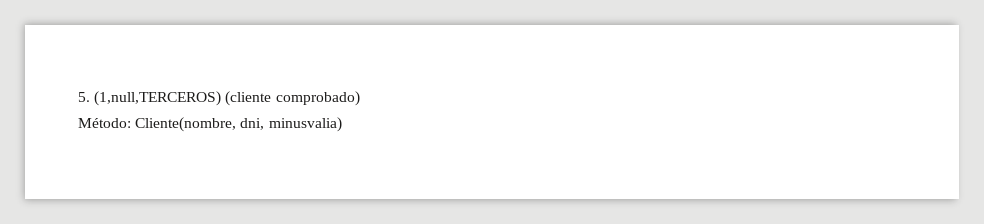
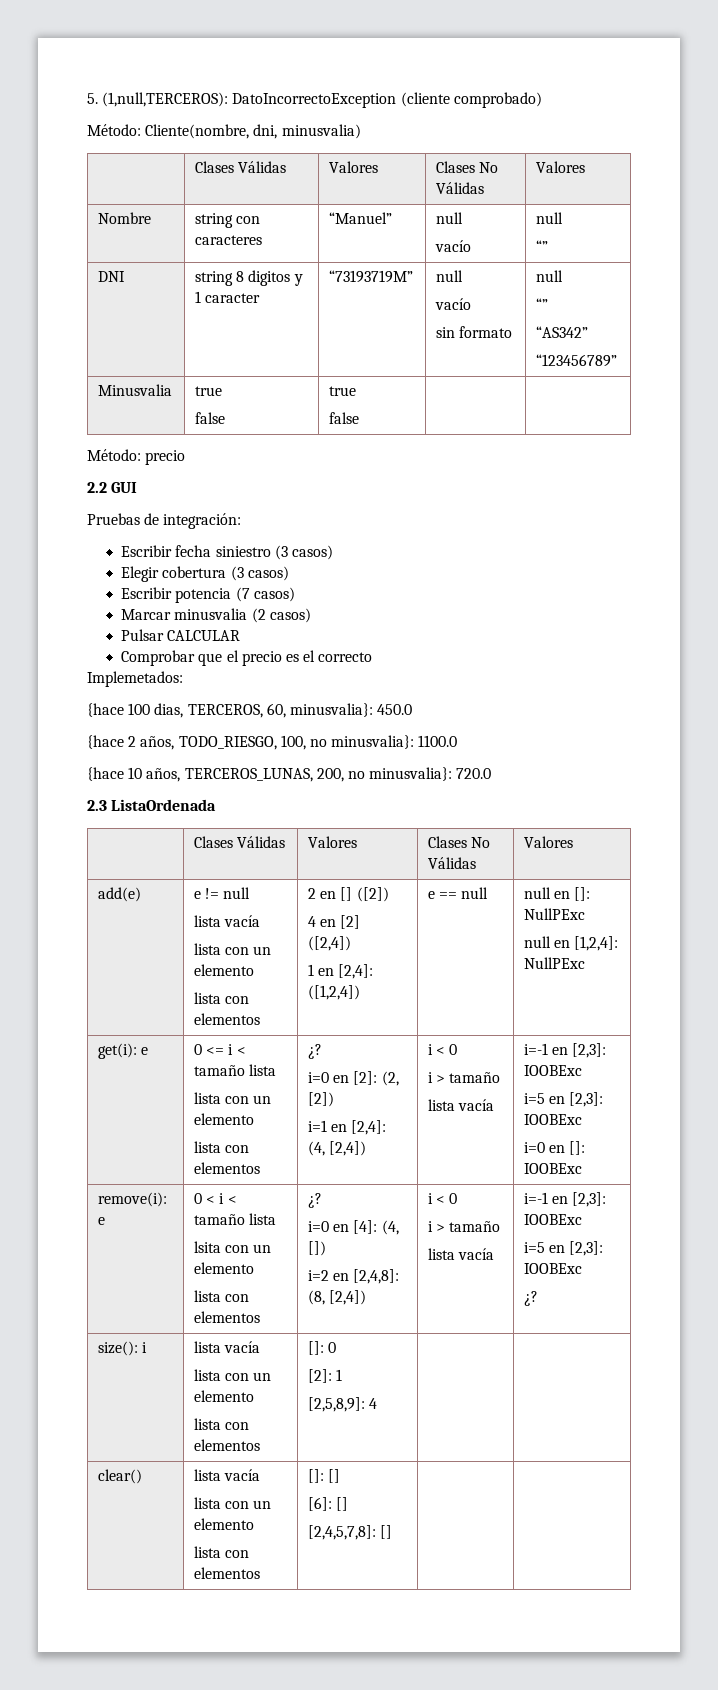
[94,91,222,106] (1,null,TERCEROS) -> [102,92,397,108] (1,null,TERCEROS): DatoIncorrectoException
(342, 124) none -> [195,161,287,173] [329,161,379,173] [436,161,499,173] [436,182,485,194] [536,161,586,173] [98,212,152,224] [195,213,261,228] [195,235,263,245] [329,212,393,224] [436,212,464,224] [435,240,472,252] [536,212,564,224] [536,240,549,252] [98,271,126,282] [195,270,303,286] [195,291,261,303] [329,270,414,283] [436,270,464,282] [435,298,472,310] [436,326,513,338] [536,270,564,282] [536,298,549,310] [536,326,589,338] [536,354,618,367] [98,384,173,396] [195,386,223,396] [195,412,226,424] [329,386,357,396] [329,412,360,424] [87,449,186,465] [87,482,138,493] [87,513,242,529] [121,545,333,560] [121,566,289,582] [121,587,295,603] [121,608,311,623] [121,629,241,641] [121,650,373,666] [87,671,183,687] [87,703,413,718] [87,735,458,750] [87,767,492,782] [87,799,217,811] [194,836,286,848] [308,836,358,848] [428,836,491,848] [428,857,477,869] [524,836,574,848] [98,887,142,902] [194,887,251,899] [194,915,261,927] [194,943,272,955] [194,964,255,976] [194,992,250,1004] [194,1013,261,1025] [308,887,389,902] [308,915,361,929] [308,936,352,951] [308,964,374,979] [308,985,361,1000] [428,887,489,899] [524,887,591,901] [524,908,586,920] [524,936,619,951] [524,957,586,969] [98,1043,149,1059] [194,1044,246,1055] [194,1064,277,1076] [194,1092,272,1104] [194,1113,255,1125] [194,1141,250,1153] [194,1162,261,1174] [308,1044,323,1059] [308,1071,399,1086] [308,1092,335,1107] [308,1120,387,1135] [308,1141,367,1156] [428,1044,458,1055] [428,1072,501,1083] [428,1099,495,1111] [524,1043,607,1058] [524,1065,583,1076] [524,1092,604,1107] [524,1114,583,1125] [524,1141,586,1155] [524,1163,583,1174] [98,1192,168,1207] [98,1217,106,1225] [194,1193,237,1204] [194,1213,277,1225] [194,1241,272,1253] [194,1262,255,1274] [194,1290,250,1302] [194,1311,261,1323] [308,1193,323,1208] [308,1220,399,1235] [308,1241,327,1256] [308,1269,400,1284] [308,1290,367,1305] [428,1193,458,1204] [428,1221,501,1232] [428,1248,495,1260] [524,1192,607,1207] [524,1214,583,1225] [524,1241,604,1256] [524,1263,583,1274] [524,1291,539,1306] [98,1341,148,1356] [194,1341,261,1353] [194,1369,272,1381] [194,1390,255,1402] [194,1418,250,1430] [194,1439,261,1451] [308,1341,337,1355] [308,1369,343,1383] [308,1397,378,1412] [98,1469,143,1484] [194,1469,261,1481] [194,1497,272,1509] [194,1518,255,1530] [194,1546,250,1558] [194,1567,261,1579] [308,1469,341,1483] [308,1497,349,1511] [308,1525,393,1540] // | Clases Válidas | Valores | Clases No Válidas | Valores // Nombre | string con caracteres | “Manuel” | null // vacío | null // “” // DNI | string 8 digitos y 1 caracter | “73193719M” | null // vacío // sin formato | null // “” // “AS342” // “123456789” // Minusvalia | true // false | true // false | | // Método: precio // 2.2 GUI // Pruebas de integración: // Escribir fecha siniestro (3 casos) // Elegir cobertura (3 casos) // Escribir potencia (7 casos) // Marcar minusvalia (2 casos) // Pulsar CALCULAR // Comprobar que el precio es el correcto // Implemetados: // {hace 100 dias, TERCEROS, 60, minusvalia}: 450.0 // {hace 2 años, TODO_RIESGO, 100, no minusvalia}: 1100.0 // {hace 10 años, TERCEROS_LUNAS, 200, no minusvalia}: 720.0 // 2.3 ListaOrdenada // | Clases Válidas | Valores | Clases No Válidas | Valores // add(e) | e != null // lista vacía // lista con un elemento // lista con elementos | 2 en [] ([2]) // 4 en [2] ([2,4]) // 1 en [2,4]: ([1,2,4]) | e == null | null en []: NullPExc // null en [1,2,4]: NullPExc // get(i): e | 0 <= i < tamaño lista // lista con un elemento // lista con elementos | ¿? // i=0 en [2]: (2, [2]) // i=1 en [2,4]: (4, [2,4]) | i < 0 // i > tamaño // lista vacía | i=-1 en [2,3]: IOOBExc // i=5 en [2,3]: IOOBExc // i=0 en []: IOOBExc // remove(i): e | 0 < i < tamaño lista // lsita con un elemento // lista con elementos | ¿? // i=0 en [4]: (4, []) // i=2 en [2,4,8]: (8, [2,4]) | i < 0 // i > tamaño // lista vacía | i=-1 en [2,3]: IOOBExc // i=5 en [2,3]: IOOBExc // ¿? // size(): i | lista vacía // lista con un elemento // lista con elementos | []: 0 // [2]: 1 // [2,5,8,9]: 4 | | // clear() | lista vacía // lista con un elemento // lista con elementos | []: [] // [6]: [] // [2,4,5,7,8]: [] | |

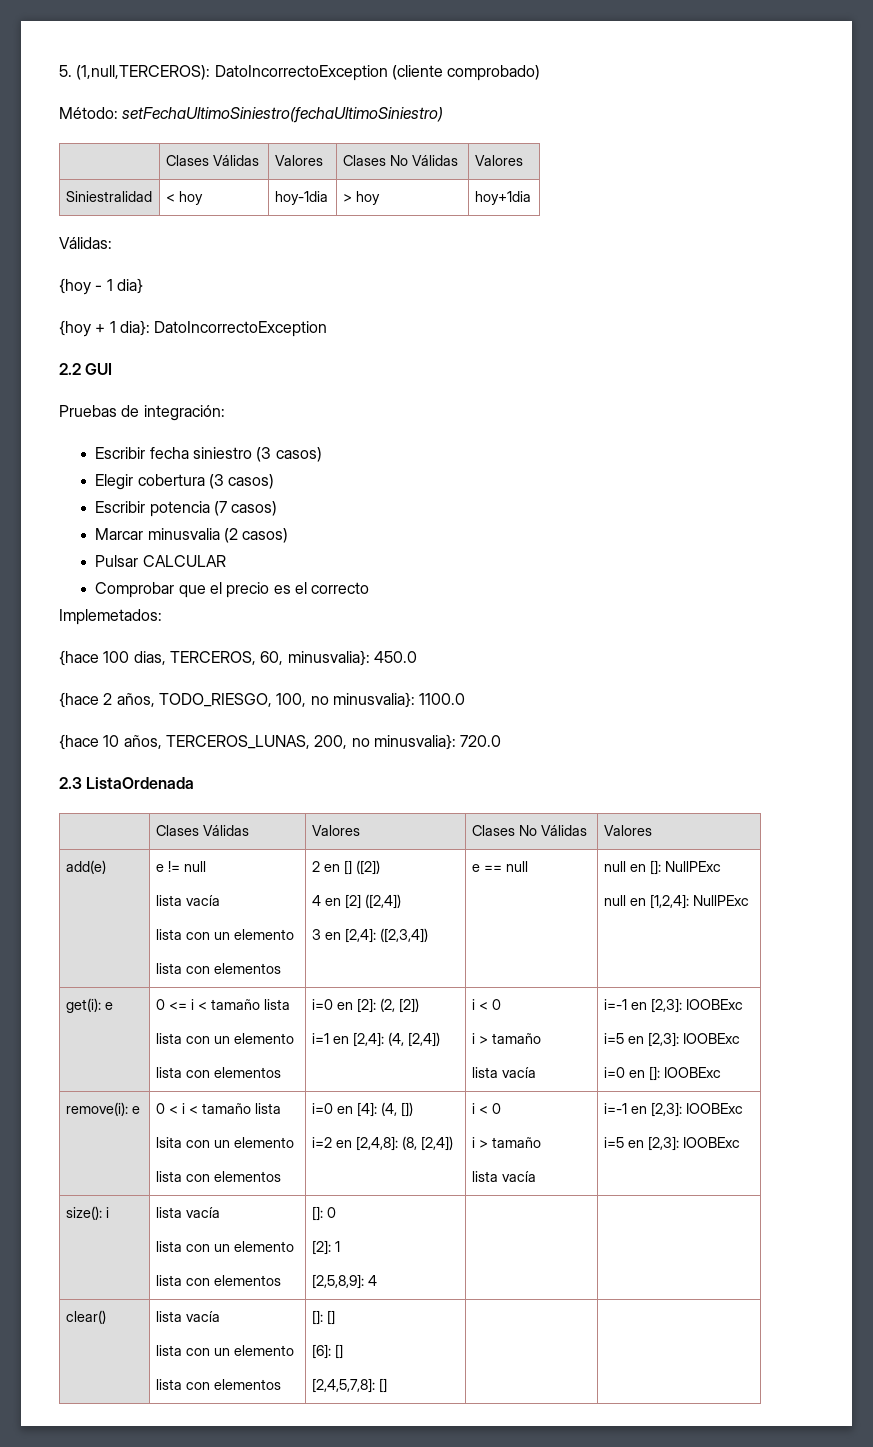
[145,124,361,139] [195,161,287,173] [329,161,379,173] [436,161,499,173] [436,182,485,194] [536,161,586,173] [98,212,152,224] [195,213,261,228] [195,235,263,245] [329,212,393,224] [436,212,464,224] [435,240,472,252] [536,212,564,224] [536,240,549,252] [98,271,126,282] [195,270,303,286] [195,291,261,303] [329,270,414,283] [436,270,464,282] [435,298,472,310] [436,326,513,338] [536,270,564,282] [536,298,549,310] [536,326,589,338] [536,354,618,367] [98,384,173,396] [195,386,223,396] [195,412,226,424] [329,386,357,396] [329,412,360,424] [87,449,186,465] Cliente(nombre, dni, minusvalia) // | Clases Válidas | Valores | Clases No Válidas | Valores // Nombre | string con caracteres | “Manuel” | null // vacío | null // “” // DNI | string 8 digitos y 1 caracter | “73193719M” | null // vacío // sin formato | null // “” // “AS342” // “123456789” // Minusvalia | true // false | true // false | | // Método: precio -> [122,107,444,123] [165,155,259,166] [274,155,323,166] [342,155,458,166] [474,155,523,166] [65,191,152,202] [165,191,203,205] [274,191,328,205] [342,191,380,205] [474,191,531,205] [59,237,112,249] [59,278,143,295] [59,320,328,337] setFechaUltimoSiniestro(fechaUltimoSiniestro) // | Clases Válidas | Valores | Clases No Válidas | Valores // Siniestralidad | < hoy | hoy-1dia | > hoy | hoy+1dia // Válidas: // {hoy - 1 dia} // {hoy + 1 dia}: DatoIncorrectoException
[308,964,374,979] [308,985,361,1000] 1 en [2,4]: ([1,2,4]) -> [311,928,428,943] 3 en [2,4]: ([2,3,4])
[308,1044,323,1059] ¿? // -> (281, 1072) none
[308,1193,323,1208] ¿? // -> (281, 1176) none
[524,1291,539,1306] // ¿? -> (740, 1142) none

